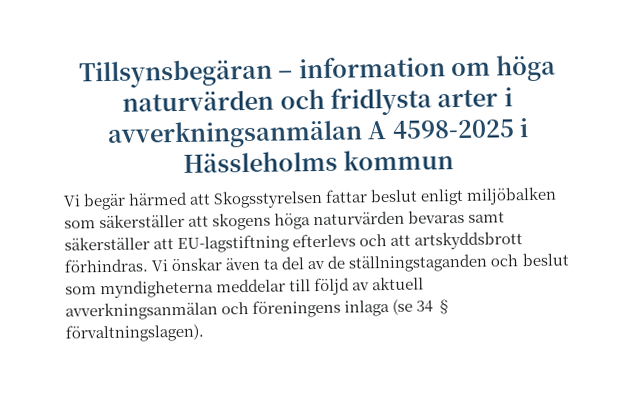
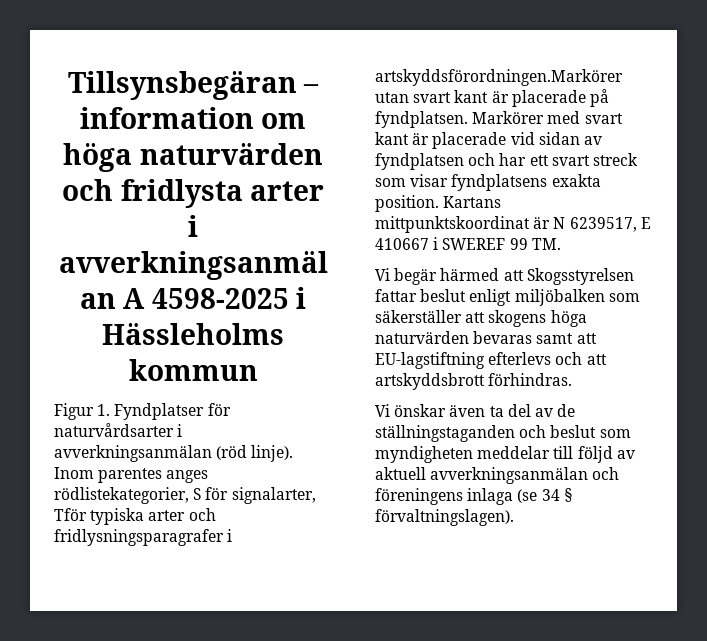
(455, 160) none -> [54,403,231,420] [54,423,183,437] [54,445,294,462] [54,467,209,483] [54,487,316,504] [54,508,216,525] [54,529,233,546] [375,69,623,86] [375,89,609,107] [375,111,623,128] [375,132,602,149] [375,153,638,170] [375,174,601,191] [375,195,502,212] [375,216,651,233] [375,237,561,250] // Figur 1. Fyndplatser för naturvårdsarter i avverkningsanmälan (röd linje). Inom parentes anges rödlistekategorier, S för signalarter, Tför typiska arter och fridlysningsparagrafer i artskyddsförordningen.Markörer utan svart kant är placerade på fyndplatsen. Markörer med svart kant är placerade vid sidan av fyndplatsen och har ett svart streck som visar fyndplatsens exakta position. Kartans mittpunktskoordinat är N 6239517, E 410667 i SWEREF 99 TM.
[64,236,150,251] säkerställer -> (574, 338) none
(148, 265) none -> (573, 379) //
[100,279,215,299] myndigheterna -> [375,446,473,463] myndigheten

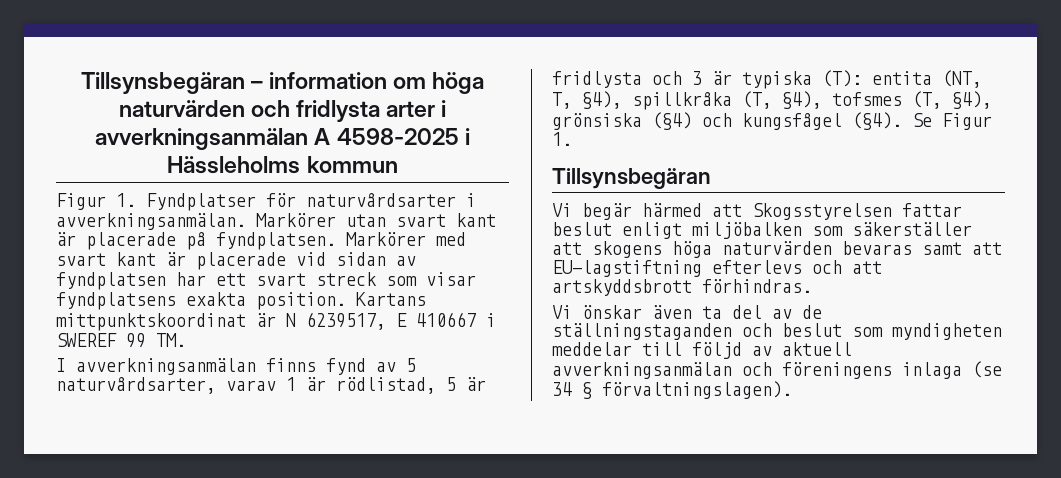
[54,445,294,462] [54,467,209,483] [54,487,316,504] [54,508,216,525] [54,529,233,546] [375,69,623,86] avverkningsanmälan (röd linje). Inom parentes anges rödlistekategorier, S för signalarter, Tför typiska arter och fridlysningsparagrafer i artskyddsförordningen.Markörer -> [56,213,336,230] avverkningsanmälan. Markörer
[468,153,496,166] och -> (166, 281) none
(561, 244) none -> [56,358,416,375] [56,377,486,394] [552,70,982,89] [552,91,992,110] [552,112,992,130] [552,132,572,146] [552,168,711,189] // I avverkningsanmälan finns fynd av 5 naturvårdsarter, varav 1 är rödlistad, 5 är fridlysta och 3 är typiska (T): entita (NT, T, §4), spillkråka (T, §4), tofsmes (T, §4), grönsiska (§4) och kungsfågel (§4). Se Figur 1. // Tillsynsbegäran

